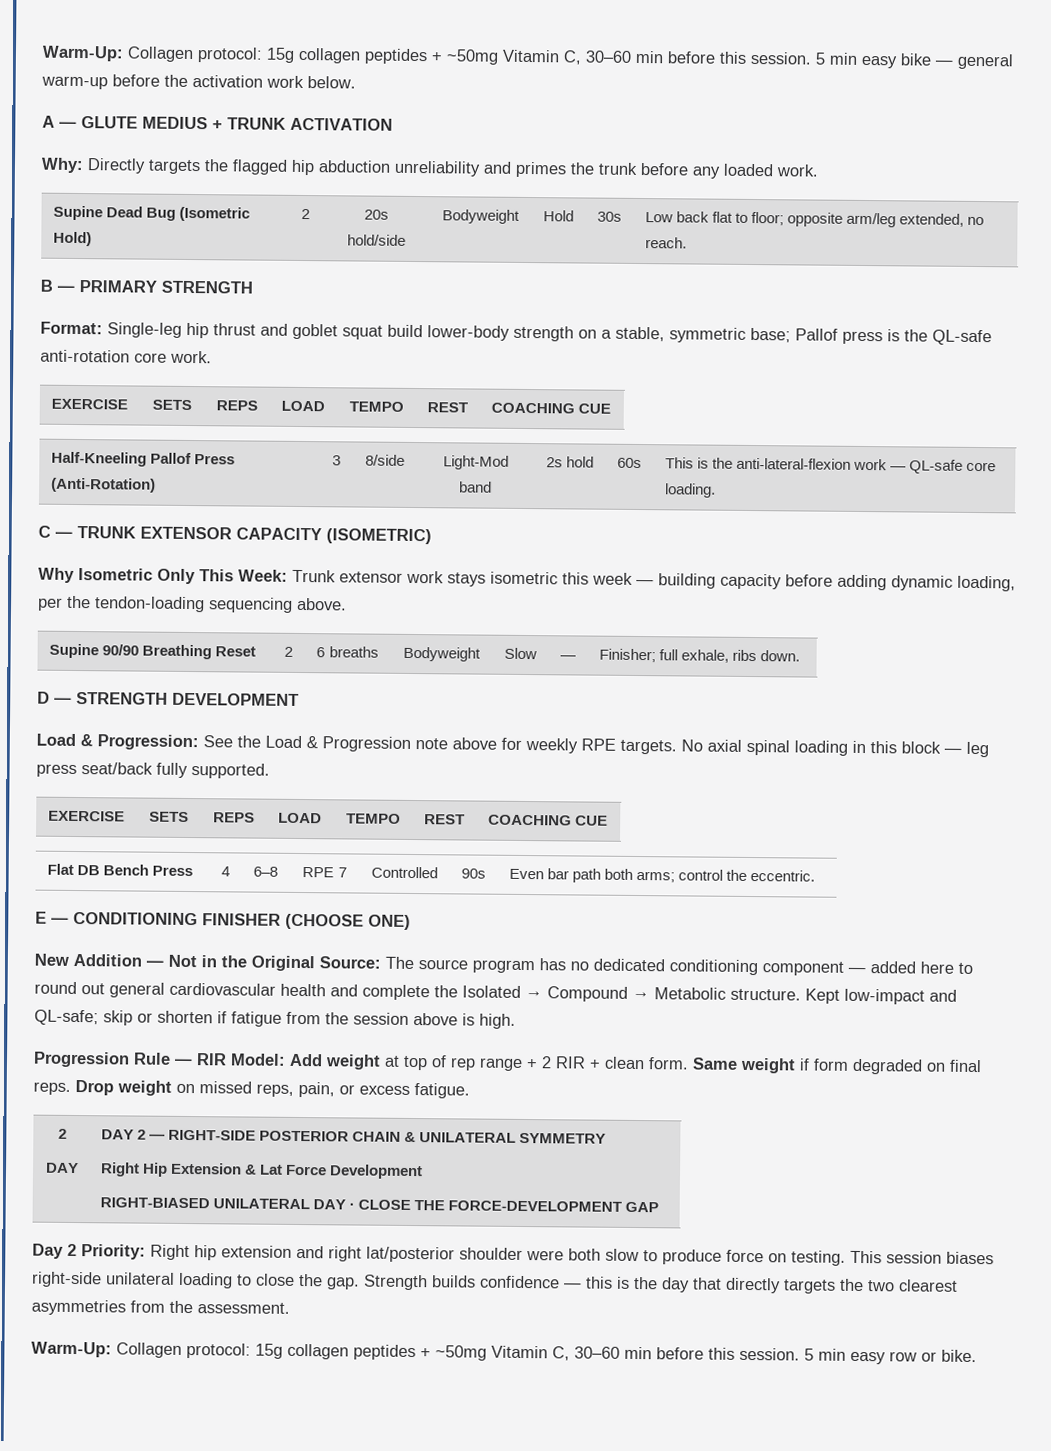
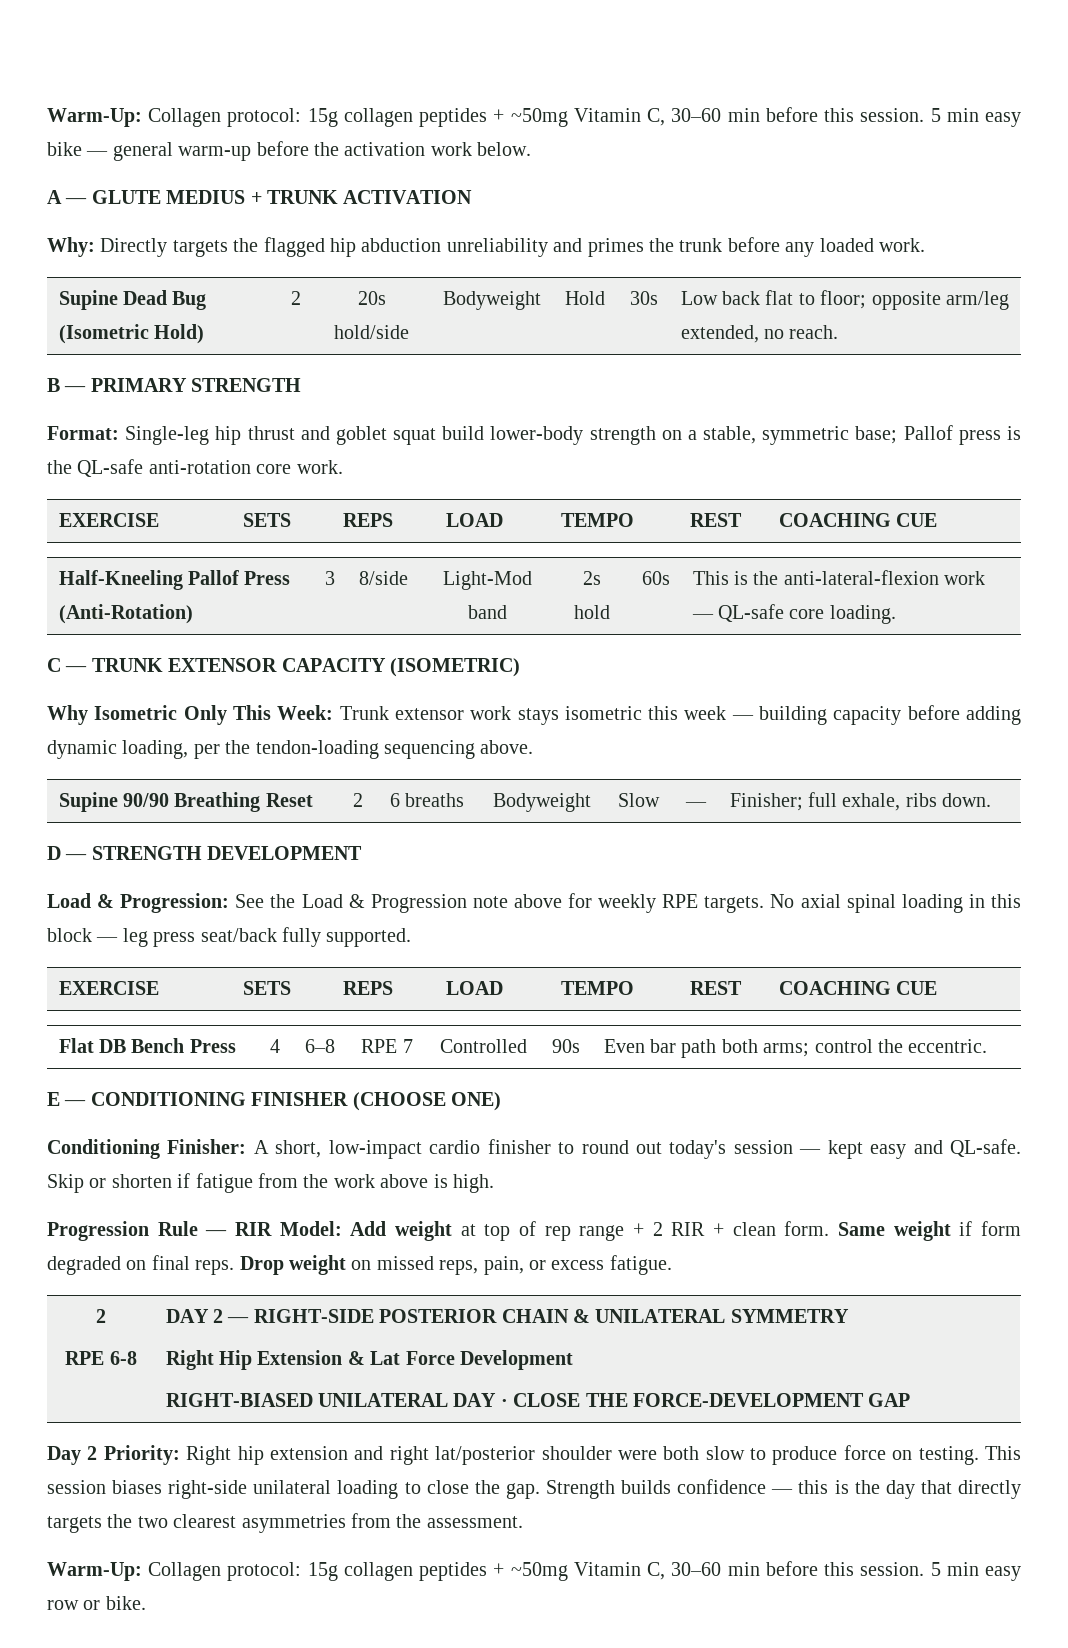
[34,953,973,976] [34,981,957,1005] [34,1009,133,1026] New Addition — Not in the Original Source: The source program has no dedicated conditioning component — added here to round out general cardiovascular health and complete the Isolated → Compound → Metabolic structure. Kept low-impact and QL-safe; skip -> [47,1139,1021,1159] [47,1174,84,1193] Conditioning Finisher: A short, low-impact cardio finisher to round out today's session — kept easy and QL-safe. Skip
[353,1012,409,1025] session -> [333,1174,375,1188] work
[45,1162,79,1174] DAY -> [65,1351,137,1365] RPE 6-8

